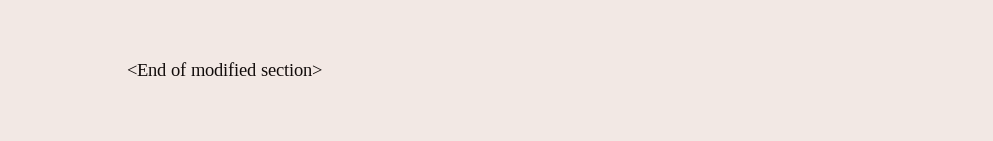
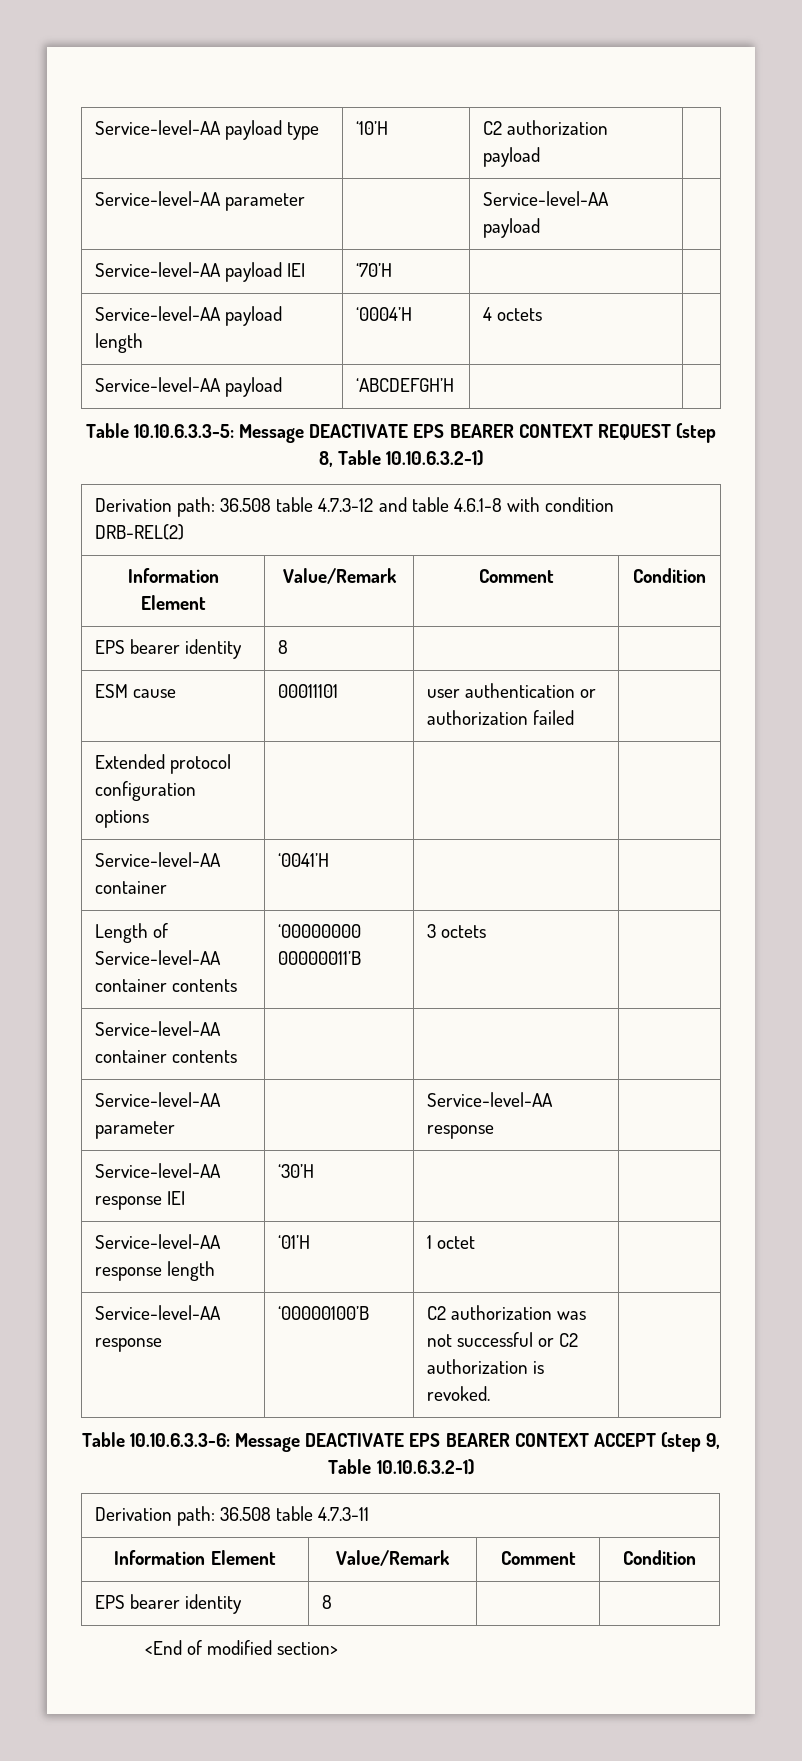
(126, 69) none -> [94,120,320,140] [355,121,388,135] [482,120,608,135] [482,147,540,167] [94,191,305,211] [482,191,609,206] [482,218,540,238] [94,262,306,282] [355,263,392,277] [94,306,282,326] [94,333,143,353] [355,307,412,321] [482,307,542,321] [94,377,282,397] [355,378,454,392] [86,423,716,443] [318,450,484,467] [94,497,615,517] [94,524,184,540] [127,568,219,583] [140,595,206,610] [282,568,397,584] [478,569,554,583] [633,568,706,583] [94,639,243,659] [277,640,288,654] [94,684,176,698] [277,684,338,698] [426,683,597,698] [426,710,574,725] [94,754,231,774] [94,781,196,801] [94,810,149,828] [94,852,221,867] [94,881,167,894] [277,853,329,867] [94,923,168,943] [94,950,221,965] [94,979,237,992] [277,924,361,938] [277,951,361,965] [426,924,486,938] [94,1021,221,1036] [94,1050,237,1063] [94,1092,221,1107] [94,1121,175,1139] [426,1092,553,1107] [426,1125,494,1139] [94,1163,221,1178] [94,1191,185,1210] [277,1164,314,1178] [94,1234,221,1249] [94,1261,215,1281] [277,1235,310,1249] [426,1235,475,1249] [94,1305,221,1320] [94,1338,162,1352] [277,1306,369,1320] [426,1305,587,1320] [426,1332,579,1347] [426,1359,544,1374] [426,1386,490,1401] [81,1432,721,1452] [328,1459,474,1475] [94,1506,370,1526] [114,1550,276,1565] [336,1550,451,1566] [500,1551,576,1565] [623,1550,696,1565] [94,1594,243,1614] [321,1595,332,1609] Service-level-AA payload type | ‘10’H | C2 authorization payload | // Service-level-AA parameter | | Service-level-AA payload | // Service-level-AA payload IEI | ‘70’H | | // Service-level-AA payload length | ‘0004’H | 4 octets | // Service-level-AA payload | ‘ABCDEFGH’H | | // Table 10.10.6.3.3-5: Message DEACTIVATE EPS BEARER CONTEXT REQUEST (step 8, Table 10.10.6.3.2-1) // Derivation path: 36.508 table 4.7.3-12 and table 4.6.1-8 with condition DRB-REL(2) // Information Element | Value/Remark | Comment | Condition // EPS bearer identity | 8 | | // ESM cause | 00011101 | user authentication or authorization failed | // Extended protocol configuration options | | | // Service-level-AA container | ‘0041’H | | // Length of Service-level-AA container contents | ‘00000000 00000011’B | 3 octets | // Service-level-AA container contents | | | // Service-level-AA parameter | | Service-level-AA response | // Service-level-AA response IEI | ‘30’H | | // Service-level-AA response length | ‘01’H | 1 octet | // Service-level-AA response | ‘00000100’B | C2 authorization was not successful or C2 authorization is revoked. | // Table 10.10.6.3.3-6: Message DEACTIVATE EPS BEARER CONTEXT ACCEPT (step 9, Table 10.10.6.3.2-1) // Derivation path: 36.508 table 4.7.3-11 // Information Element | Value/Remark | Comment | Condition // EPS bearer identity | 8 | | //

